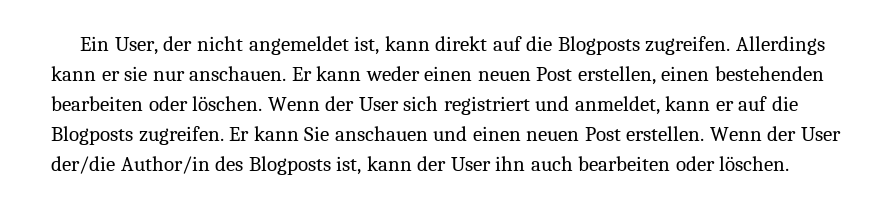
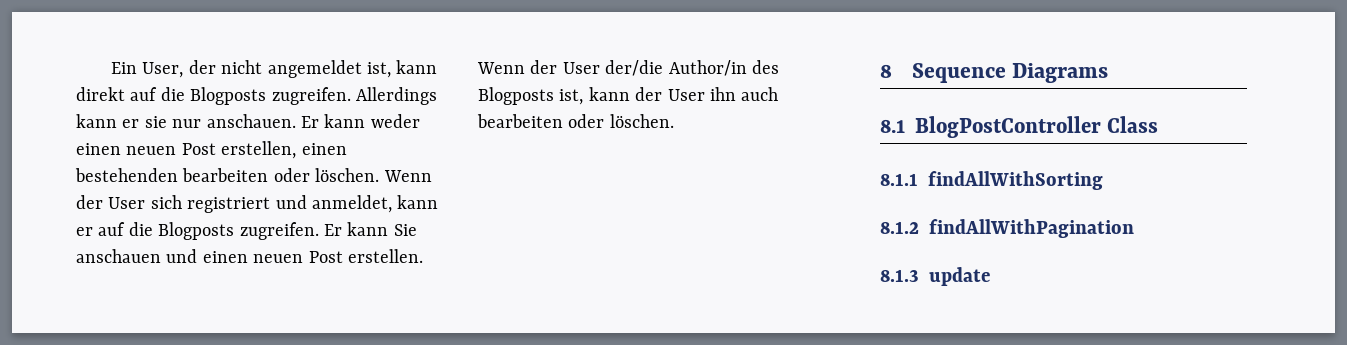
(790, 163) none -> [880,63,1109,83] [880,116,1159,138] [880,171,1103,190] [880,219,1134,238] [880,267,990,286] // 8 Sequence Diagrams // 8.1 BlogPostController Class // 8.1.1 findAllWithSorting // 8.1.2 findAllWithPagination // 8.1.3 update

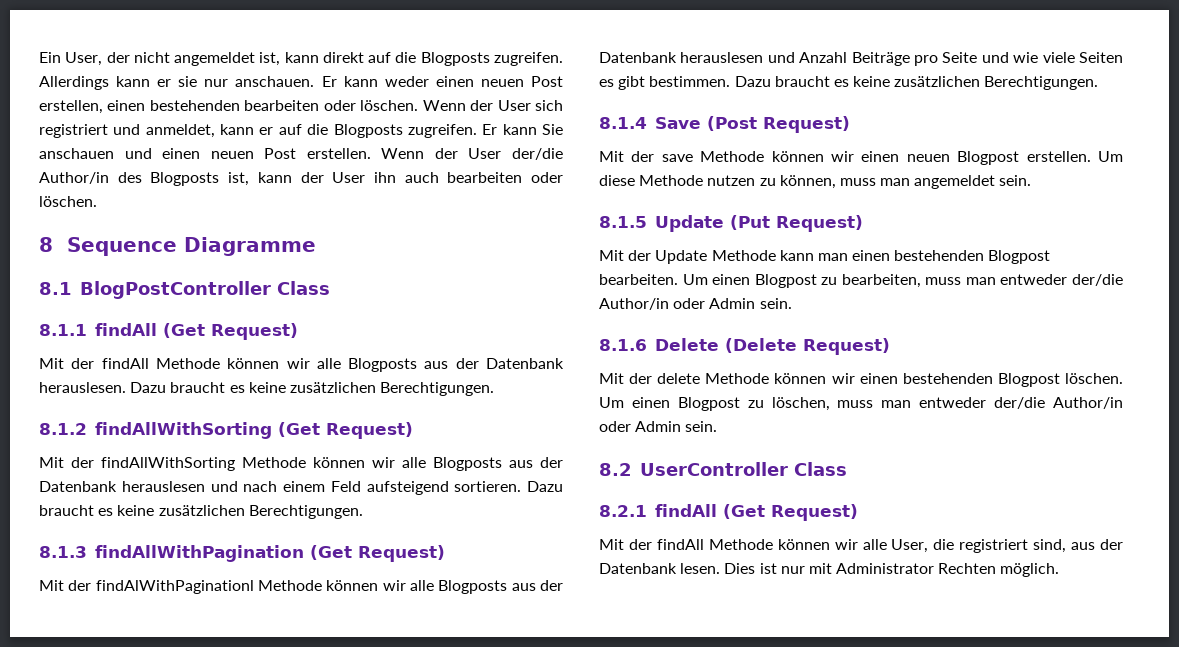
[1012,63,1109,83] Diagrams -> [184,237,317,256] Diagramme
[928,171,1103,190] [880,219,1134,238] [880,267,990,286] findAllWithSorting // 8.1.2 findAllWithPagination // 8.1.3 update -> [94,323,298,340] [39,358,564,372] [39,382,495,396] [39,422,413,439] [39,457,563,471] [39,481,563,495] [39,505,363,519] [39,545,445,562] [39,580,563,594] [599,52,1123,66] [599,76,1099,90] [599,116,850,133] [599,151,1123,165] [599,175,1032,189] [599,215,863,232] [599,250,1051,264] [599,274,1123,288] [599,298,792,310] [599,338,890,355] [599,373,1123,387] [599,397,1123,411] [599,421,718,432] [599,462,847,476] [599,504,858,521] [599,539,1123,553] [599,563,1060,577] findAll (Get Request) // Mit der findAll Methode können wir alle Blogposts aus der Datenbank herauslesen. Dazu braucht es keine zusätzlichen Berechtigungen. // 8.1.2 findAllWithSorting (Get Request) // Mit der findAllWithSorting Methode können wir alle Blogposts aus der Datenbank herauslesen und nach einem Feld aufsteigend sortieren. Dazu braucht es keine zusätzlichen Berechtigungen. // 8.1.3 findAllWithPagination (Get Request) // Mit der findAlWithPaginationl Methode können wir alle Blogposts aus der Datenbank herauslesen und Anzahl Beiträge pro Seite und wie viele Seiten es gibt bestimmen. Dazu braucht es keine zusätzlichen Berechtigungen. // 8.1.4 Save (Post Request) // Mit der save Methode können wir einen neuen Blogpost erstellen. Um diese Methode nutzen zu können, muss man angemeldet sein. // 8.1.5 Update (Put Request) // Mit der Update Methode kann man einen bestehenden Blogpost bearbeiten. Um einen Blogpost zu bearbeiten, muss man entweder der/die Author/in oder Admin sein. // 8.1.6 Delete (Delete Request) // Mit der delete Methode können wir einen bestehenden Blogpost löschen. Um einen Blogpost zu löschen, muss man entweder der/die Author/in oder Admin sein. // 8.2 UserController Class // 8.2.1 findAll (Get Request) // Mit der findAll Methode können wir alle User, die registriert sind, aus der Datenbank lesen. Dies ist nur mit Administrator Rechten möglich.

